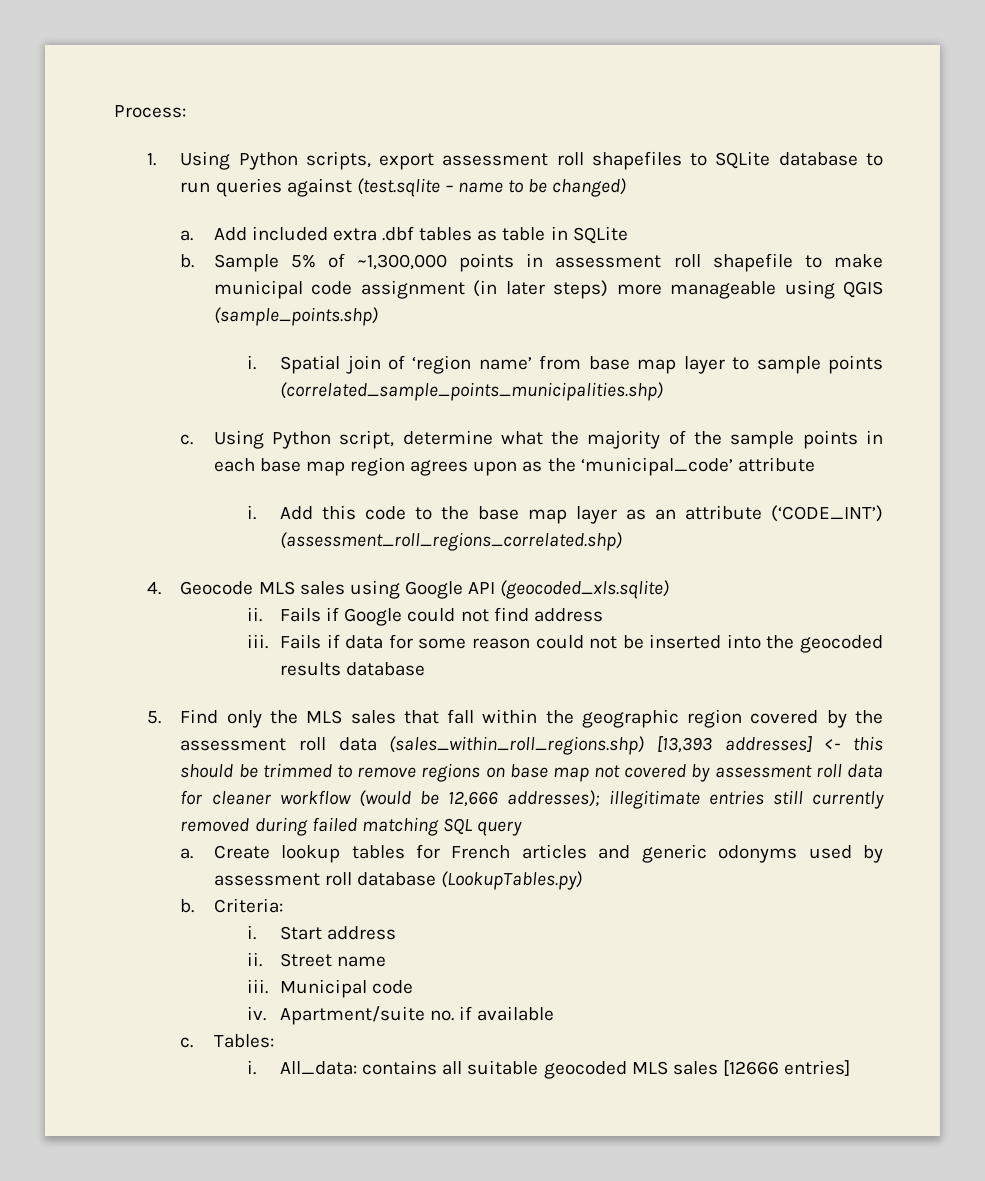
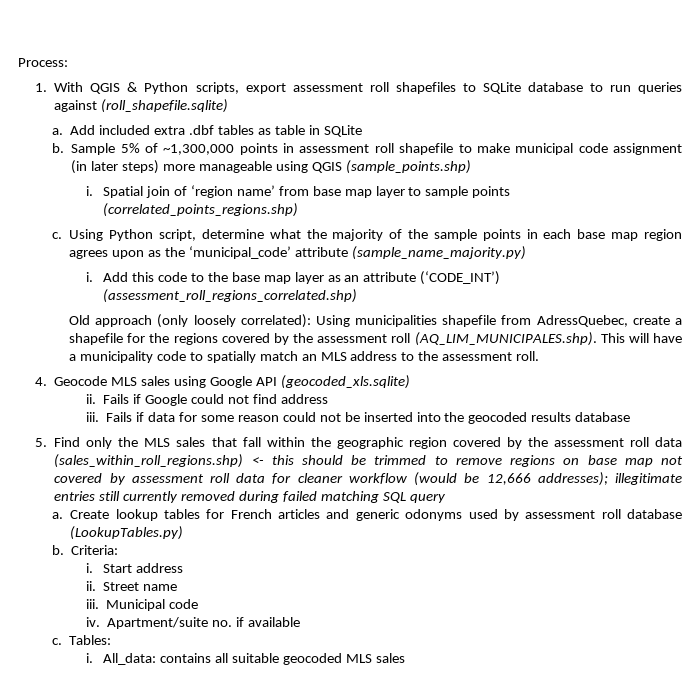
[180,151,231,170] Using -> [54,82,139,94] With QGIS &
[356,178,627,197] (test.sqlite – name to be changed) -> [101,99,229,113] (roll_shapefile.sqlite)
[280,382,664,401] (correlated_sample_points_municipalities.shp) -> [103,203,299,217] (correlated_points_regions.shp)
(815, 464) none -> [351,246,526,260] (sample_name_majority.py)
(623, 541) none -> [69,314,682,328] [69,332,682,346] [69,351,540,363] // Old approach (only loosely correlated): Using municipalities shapefile from AdressQuebec, create a shapefile for the regions covered by the assessment roll (AQ_LIM_MUNICIPALES.shp). This will have a municipality code to spatially match an MLS address to the assessment roll.
[657,736,812,753] [13,393 addresses] -> (244, 461) none
[722,1060,851,1076] [12666 entries] -> (405, 658) none

